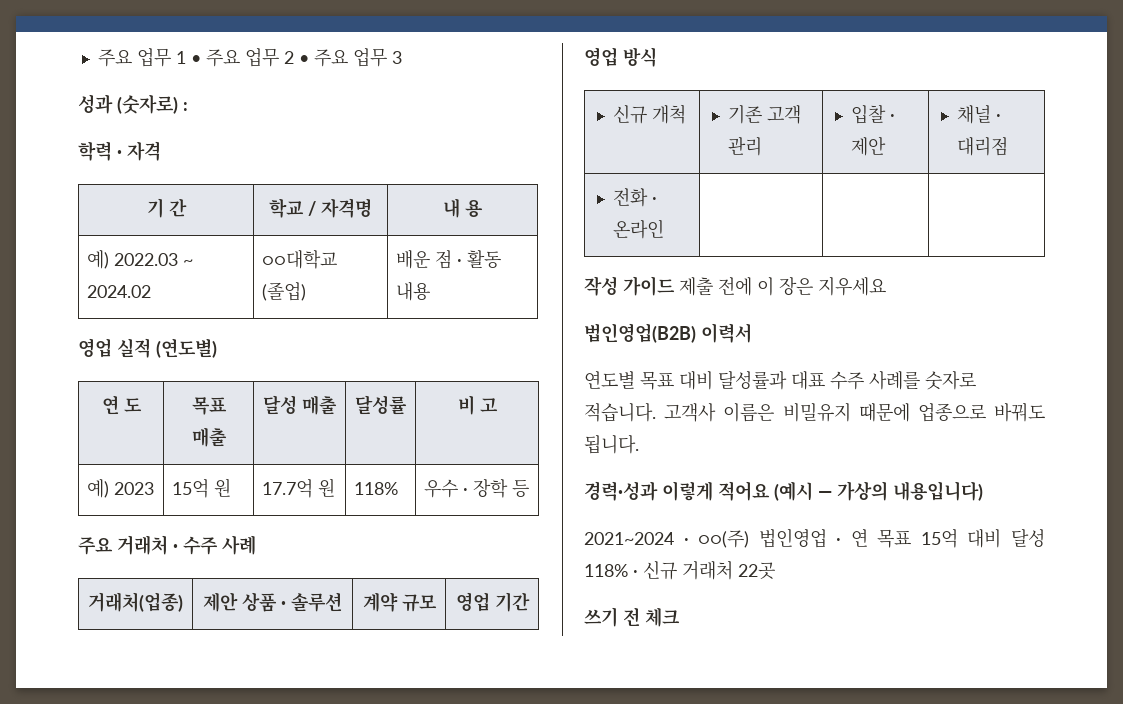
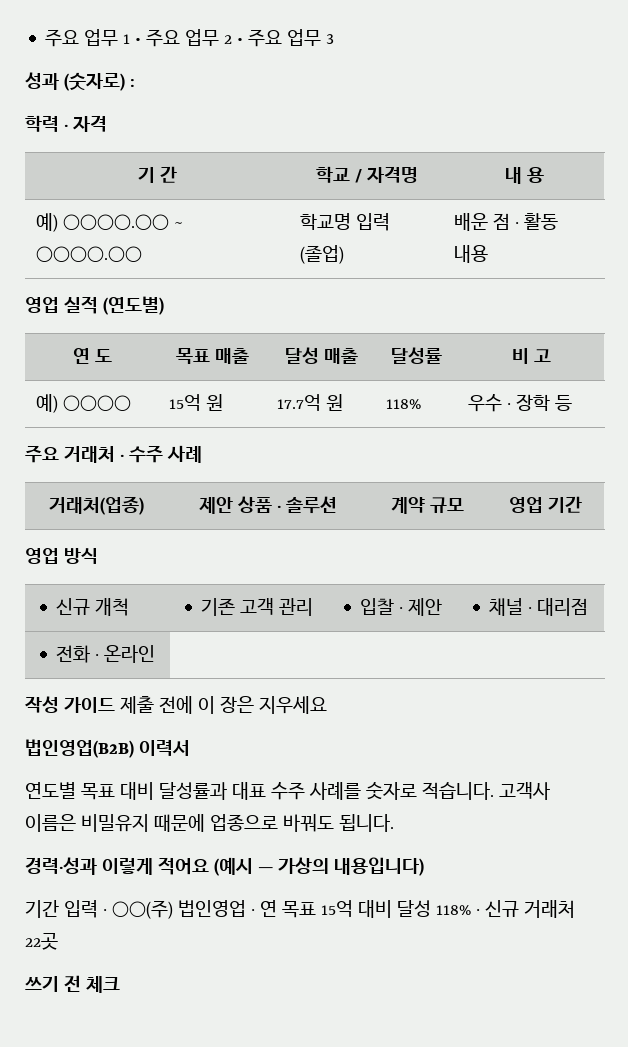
[114,253,194,266] [87,285,152,298] [262,250,338,269] 2022.03 ~ 2024.02 | ○○대학교 -> [63,214,184,231] [36,246,143,263] [300,213,391,231] ○○○○.○○ ~ ○○○○.○○ | 학교명 입력
[114,482,155,495] 2023 -> [63,395,132,412] ○○○○
[584,532,674,545] 2021~2024 -> [25,900,98,918] 기간 입력

